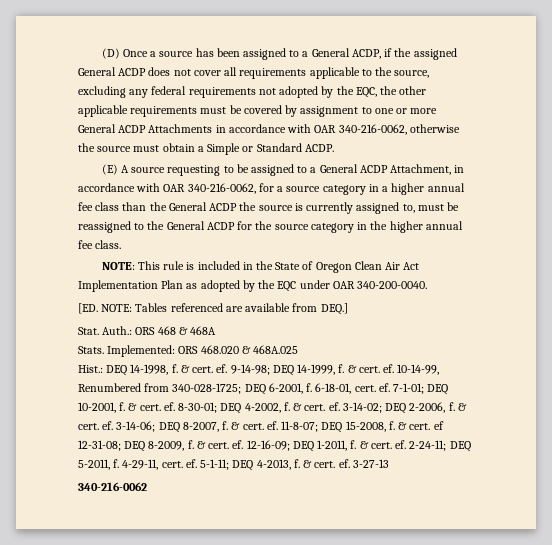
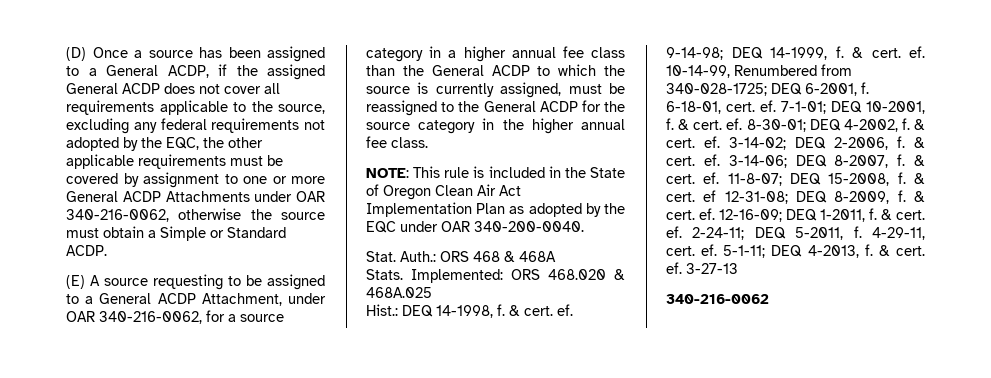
[215,124,312,133] in accordance with -> [254,191,293,202] under
[454,165,465,173] [78,183,161,192] in accordance with -> [288,293,326,304] under
(238, 207) none -> [537,64,597,76] to which
[356,202,415,214] assigned to, -> [500,82,562,98] assigned,
[78,303,348,315] // [ED. NOTE: Tables referenced are available from DEQ.] -> (584, 226) none

